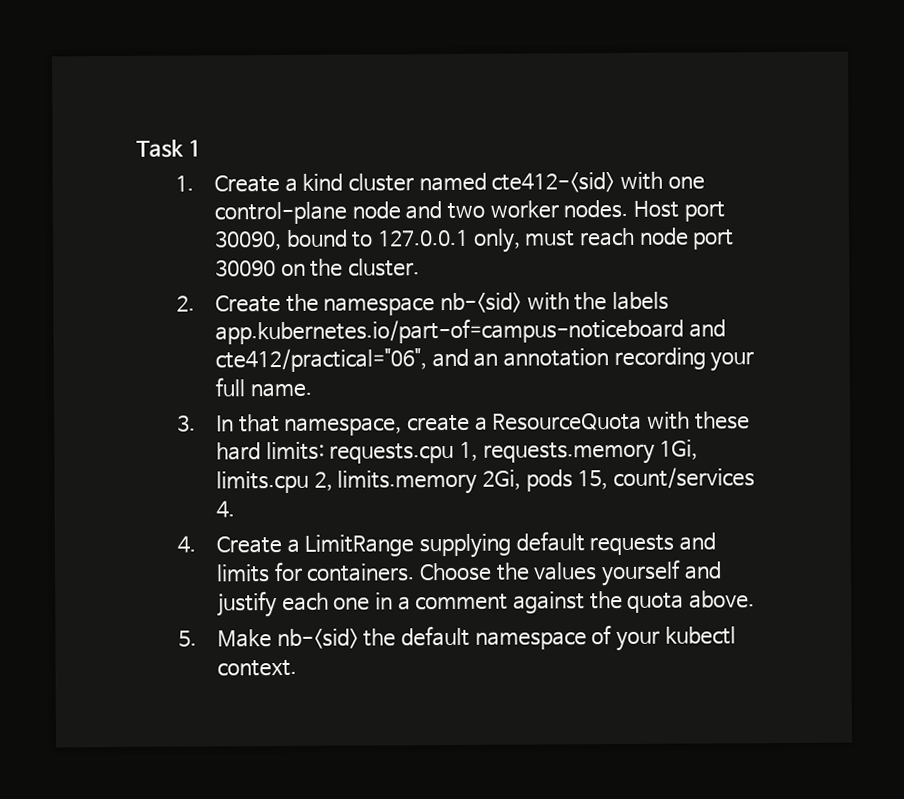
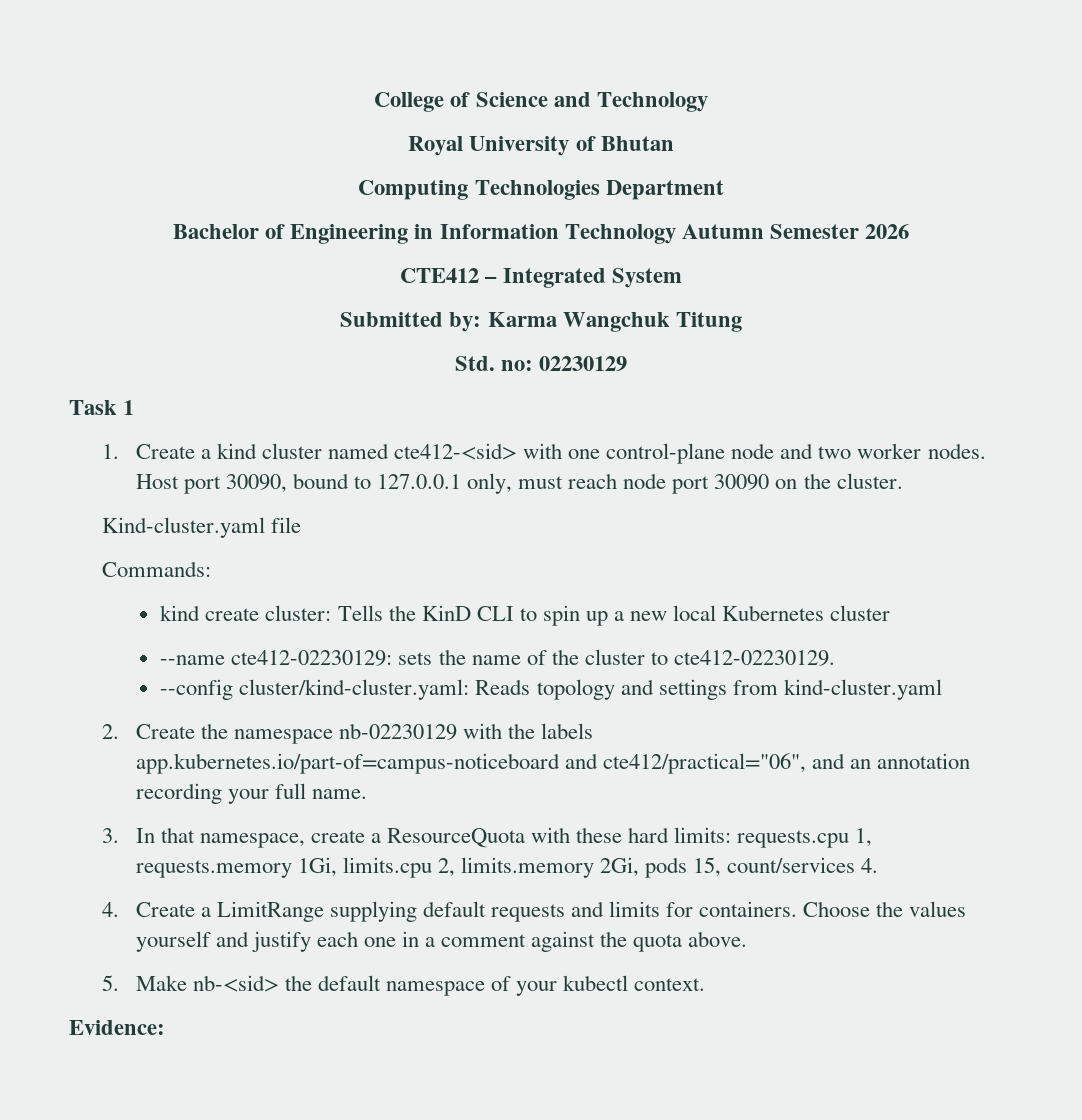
(136, 148) none -> [374,92,708,112] [408,136,674,156] [358,180,724,200] [173,224,909,244] [400,268,682,288] [340,312,742,332] [454,356,628,371] College of Science and Technology // Royal University of Bhutan // Computing Technologies Department // Bachelor of Engineering in Information Technology Autumn Semester 2026 // CTE412 – Integrated System // Submitted by: Karma Wangchuk Titung // Std. no: 02230129 //
(421, 267) none -> [102,517,302,538] [102,561,212,577] [160,605,891,626] [160,649,836,666] [160,679,942,700] // Kind-cluster.yaml file // Commands: // kind create cluster: Tells the KinD CLI to spin up a new local Kubernetes cluster // --name cte412-02230129: sets the name of the cluster to cte412-02230129. // --config cluster/kind-cluster.yaml: Reads topology and settings from kind-cluster.yaml
[440,292,523,314] nb-<sid> -> [338,723,457,740] nb-02230129
(298, 668) none -> [69,1020,165,1035] // Evidence:

